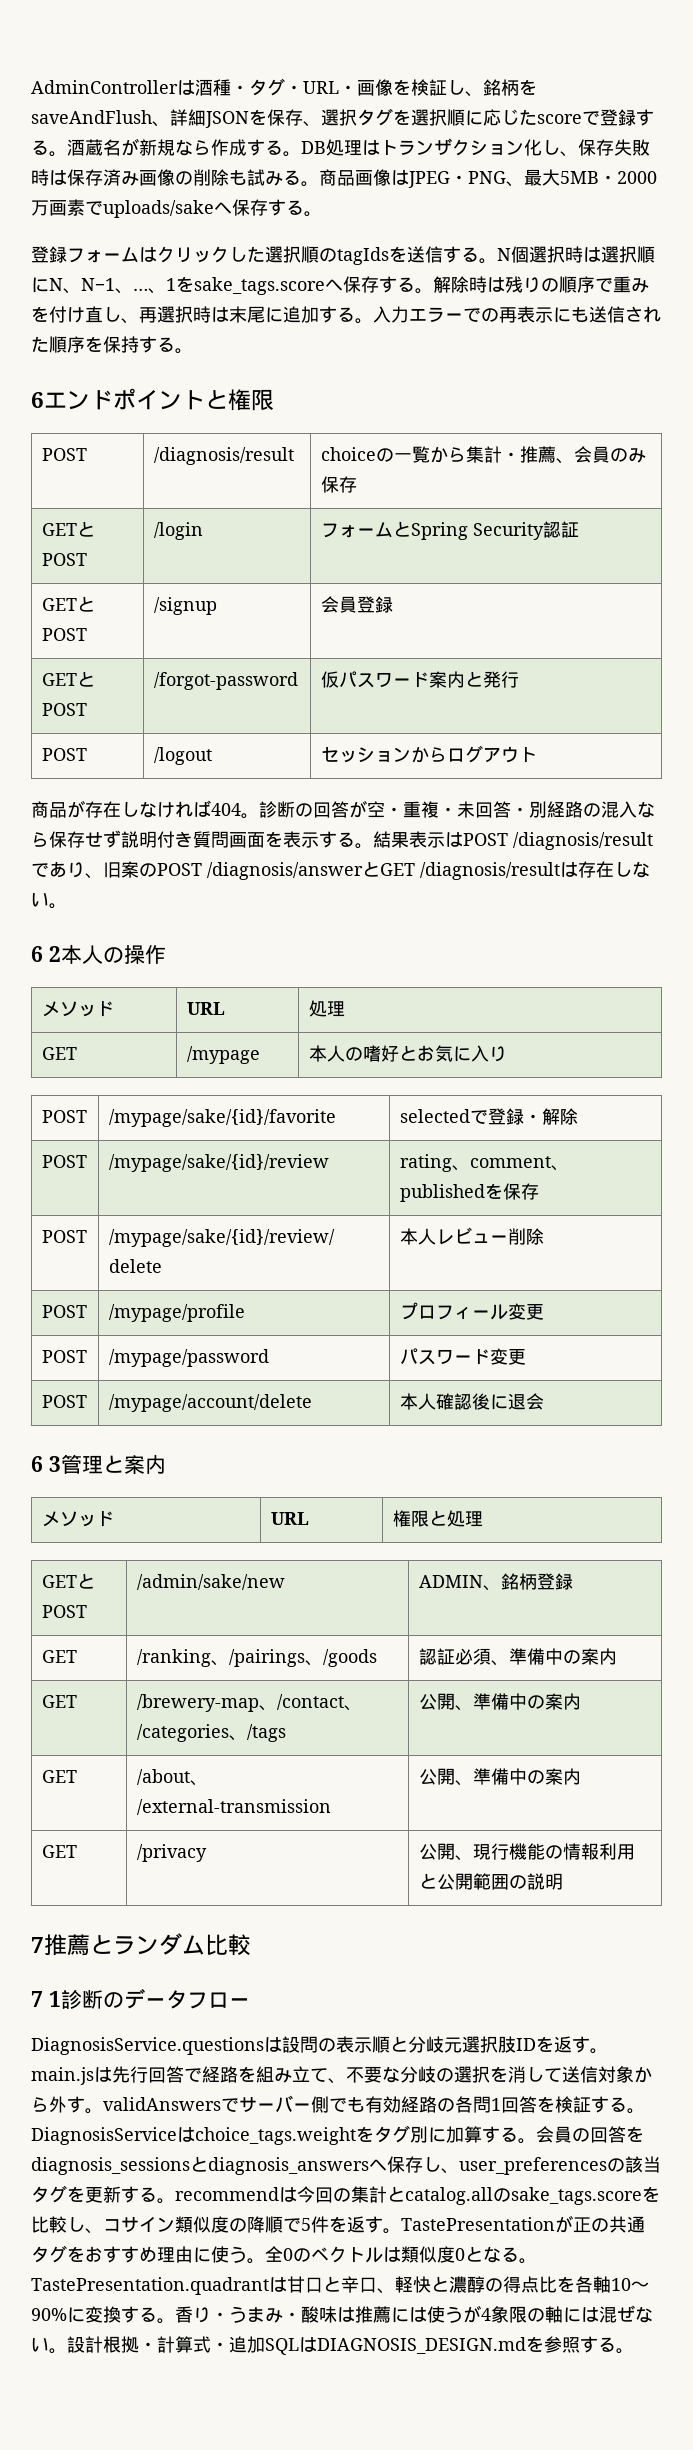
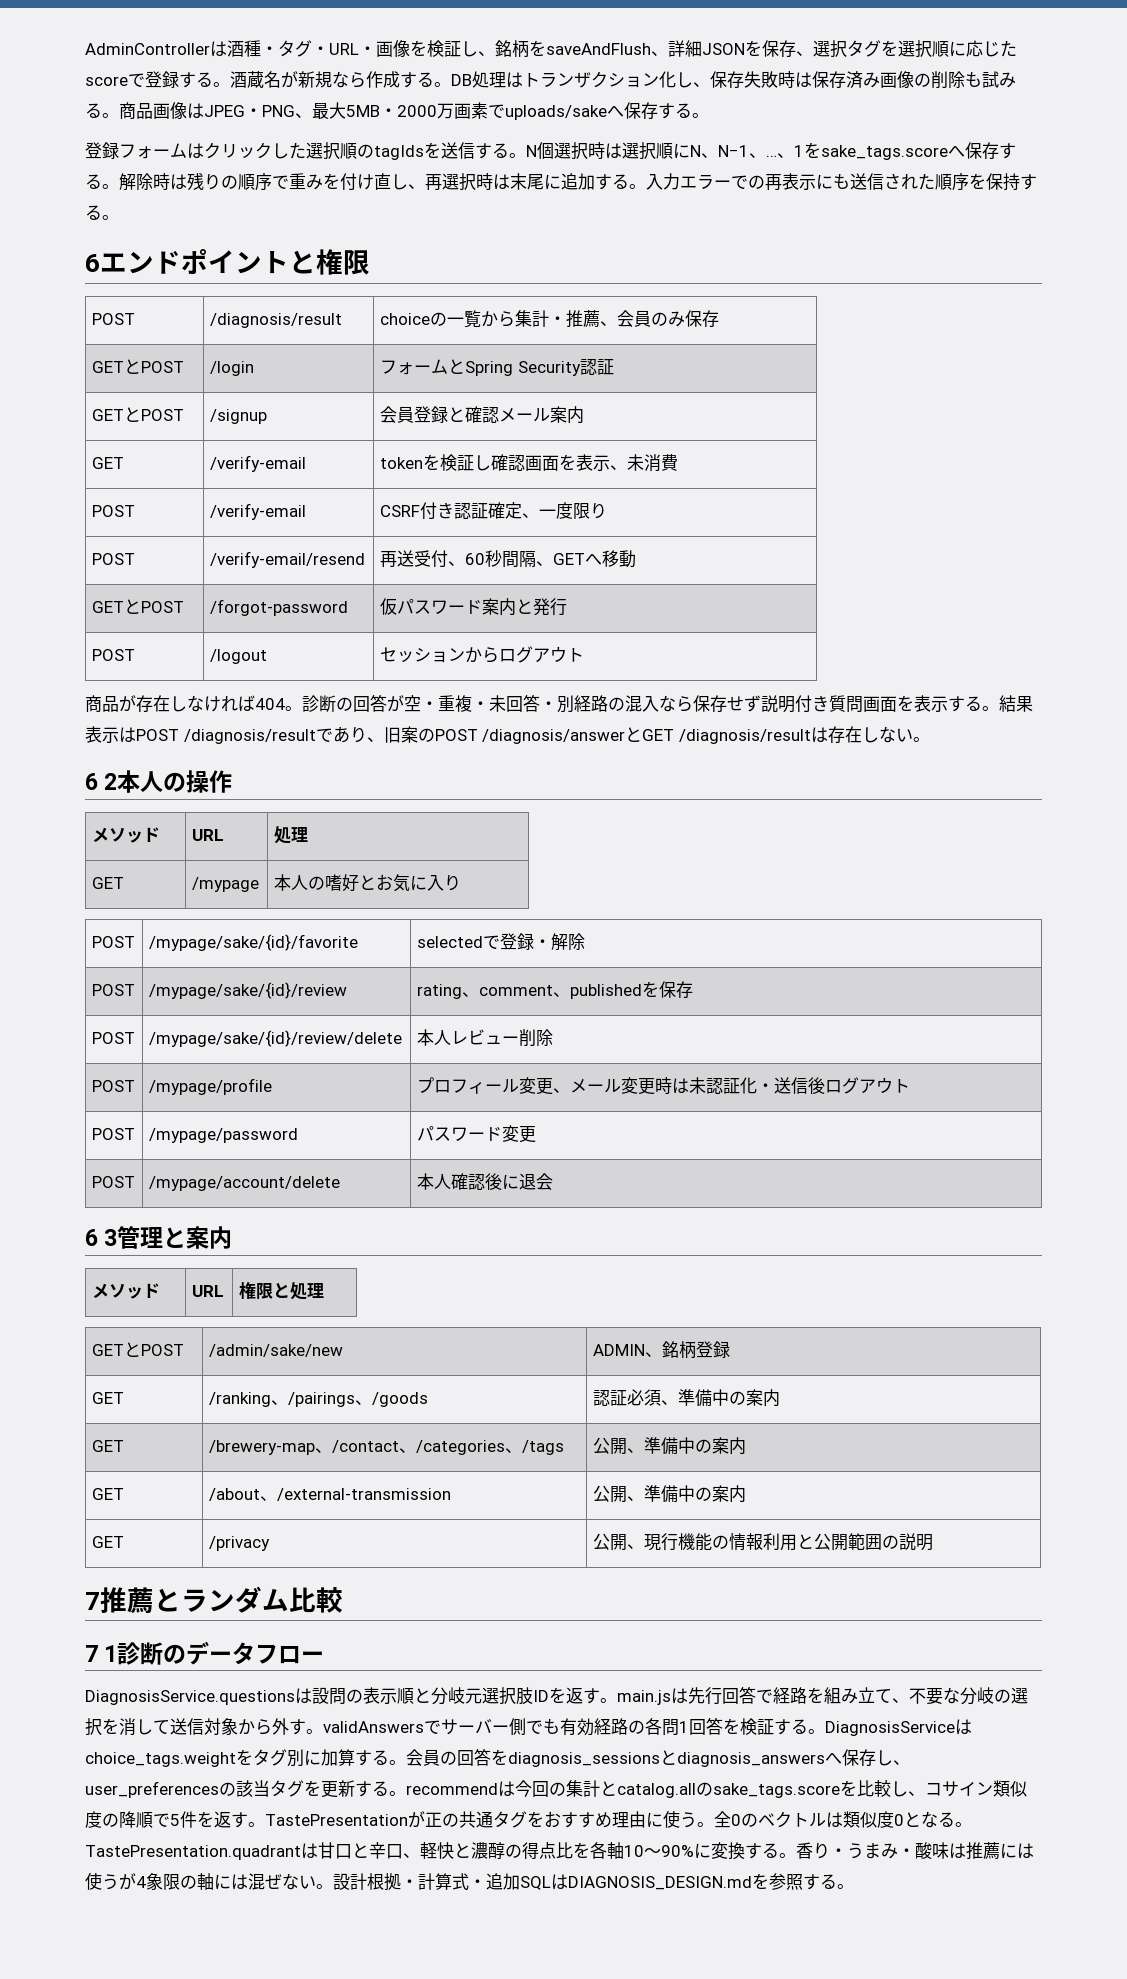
(393, 604) none -> [447,406,584,424] [91,457,124,469] [209,455,306,472] [379,454,678,472] [91,505,135,517] [209,503,306,520] [379,502,607,520] [91,553,135,565] [209,551,365,568] [379,550,636,568] と確認メール案内 // GET | /verify-email | tokenを検証し確認画面を表示、未消費 // POST | /verify-email | CSRF付き認証確定、一度限り // POST | /verify-email/resend | 再送受付、60秒間隔、GETへ移動
(544, 1312) none -> [552,1077,910,1095] 、メール変更時は未認証化・送信後ログアウト

